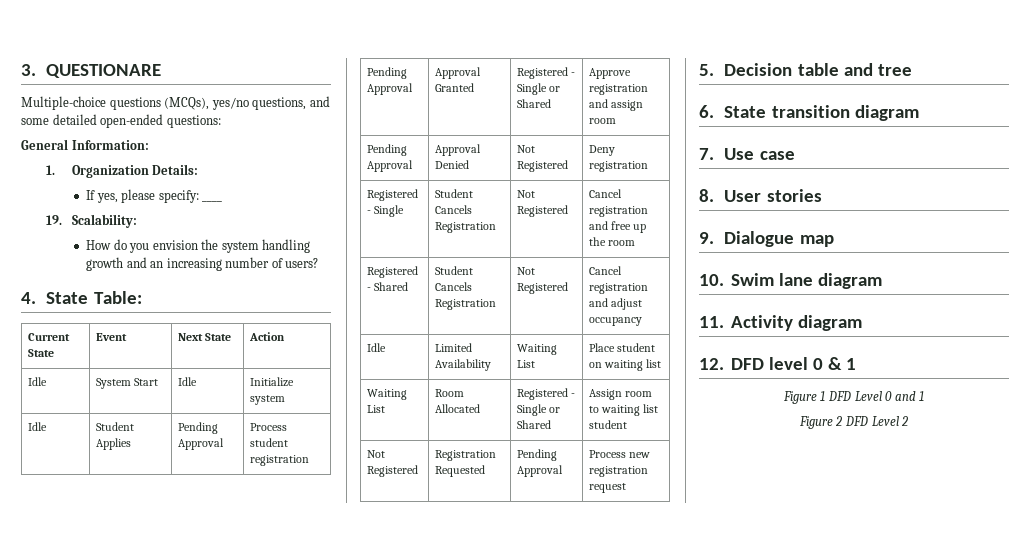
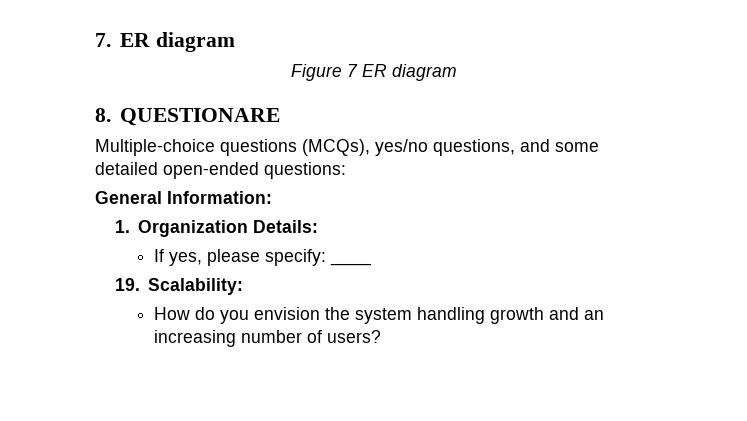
[21,64,36,76] 3. -> [95,32,235,52] [290,64,457,81] [95,108,111,122] 7. ER diagram // Figure 7 ER diagram // 8.
[21,291,142,304] [27,333,70,341] [27,349,54,357] [95,333,127,341] [177,333,231,341] [248,332,285,341] [27,377,47,386] [95,378,158,389] [177,377,197,386] [249,377,294,387] [249,395,285,405] [27,422,47,431] [95,422,134,431] [95,438,131,450] [177,422,218,434] [177,438,224,450] [249,423,287,431] [249,438,288,447] [249,455,309,466] [366,67,407,79] [366,83,413,95] [434,67,481,79] [434,83,474,92] [516,67,575,79] [516,83,560,95] [516,99,551,108] [588,68,631,79] [588,84,648,95] [588,99,643,111] [588,118,616,124] [366,144,407,156] [366,160,413,172] [434,144,481,156] [434,160,469,169] [516,145,535,153] [516,160,568,172] [588,145,615,156] [588,161,648,172] [366,189,418,201] [366,205,404,217] [434,189,473,198] [434,205,472,214] [434,222,496,233] [516,190,535,198] [516,205,568,217] [588,189,622,198] [588,206,648,217] [588,221,646,233] [588,237,635,246] [366,266,418,278] [366,282,408,291] [434,266,473,275] [434,282,472,291] [434,299,496,310] [516,267,535,275] [516,282,568,294] [588,266,622,275] [588,283,648,294] [588,298,642,310] [588,317,642,326] [366,343,386,352] [434,343,472,352] [434,359,491,371] [516,344,557,355] [516,360,535,368] [588,343,655,352] [588,359,661,371] [366,389,407,400] [366,405,385,413] [434,389,464,397] [434,404,480,413] [516,388,575,400] [516,404,560,416] [516,420,551,429] [588,389,652,400] [588,404,658,416] [588,420,627,429] [366,450,385,458] [366,465,418,477] [434,450,496,461] [434,465,485,477] [516,449,557,461] [516,465,563,477] [588,450,650,458] [588,466,648,477] [588,483,626,493] [699,63,912,76] [699,105,919,121] [699,148,795,160] [699,189,822,202] [699,231,834,247] [699,273,882,289] [699,315,862,331] [699,357,857,370] [782,391,925,404] [798,416,909,429] // 4. State Table: // Current State | Event | Next State | Action // Idle | System Start | Idle | Initialize system // Idle | Student Applies | Pending Approval | Process student registration // Pending Approval | Approval Granted | Registered - Single or Shared | Approve registration and assign room // Pending Approval | Approval Denied | Not Registered | Deny registration // Registered - Single | Student Cancels Registration | Not Registered | Cancel registration and free up the room // Registered - Shared | Student Cancels Registration | Not Registered | Cancel registration and adjust occupancy // Idle | Limited Availability | Waiting List | Place student on waiting list // Waiting List | Room Allocated | Registered - Single or Shared | Assign room to waiting list student // Not Registered | Registration Requested | Pending Approval | Process new registration request // 5. Decision table and tree // 6. State transition diagram // 7. Use case // 8. User stories // 9. Dialogue map // 10. Swim lane diagram // 11. Activity diagram // 12. DFD level 0 & 1 // Figure 1 DFD Level 0 and 1 // Figure 2 DFD Level 2 -> (381, 336) none

